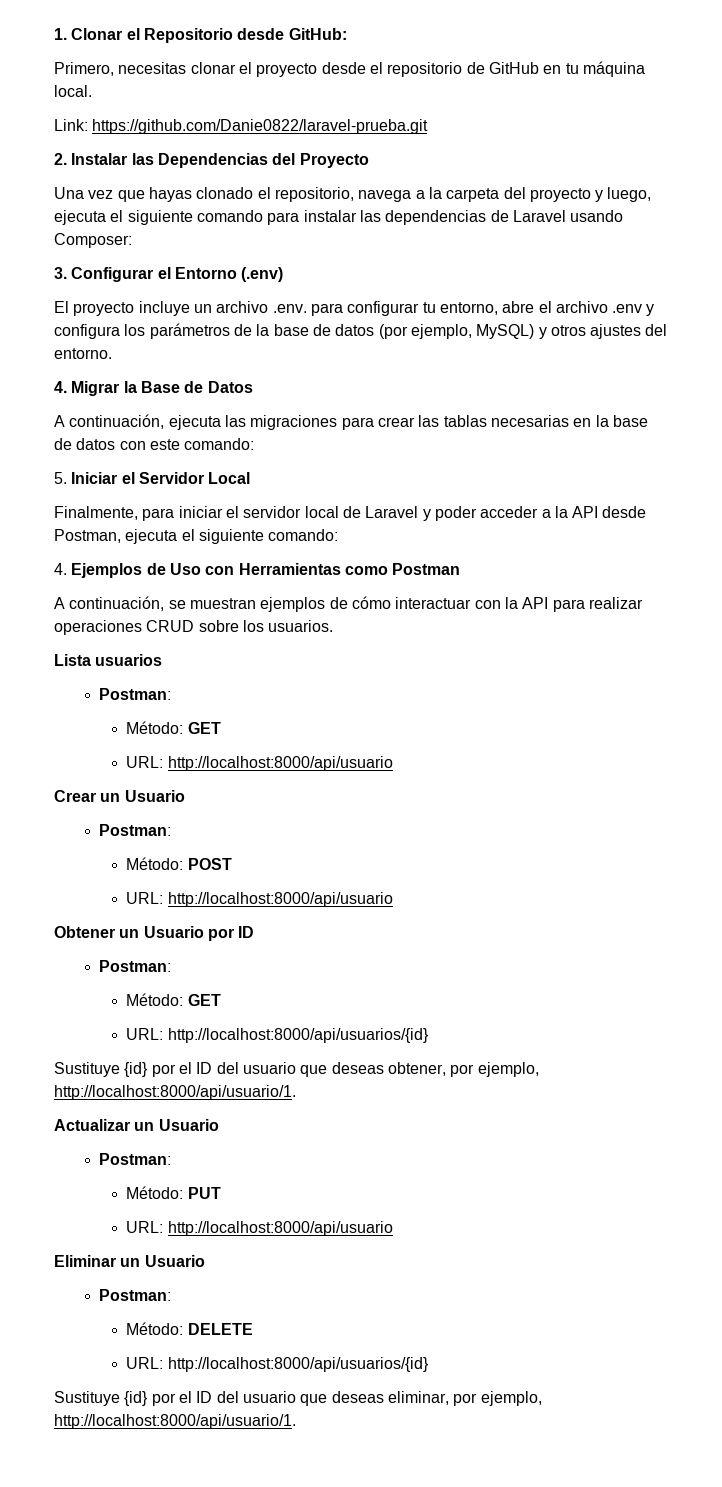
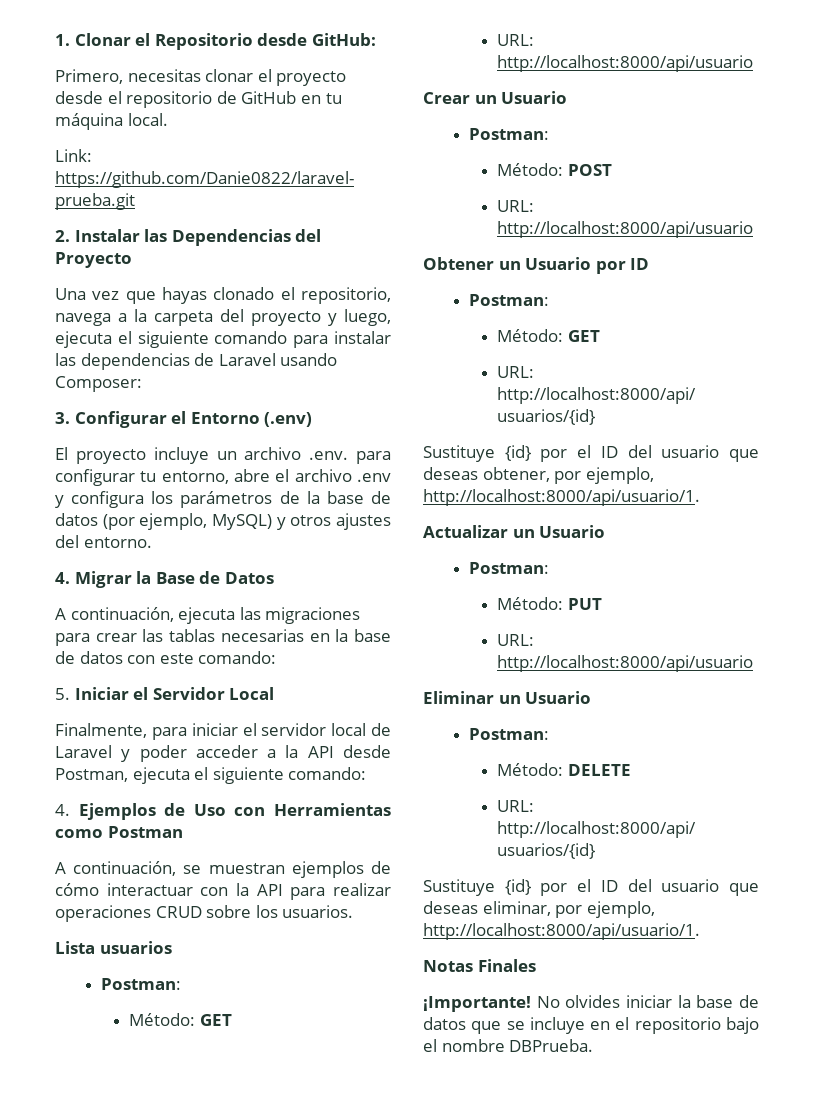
(296, 1421) none -> [423,959,536,972] [423,995,759,1012] [423,1017,759,1034] [423,1039,594,1052] // Notas Finales // ¡Importante! No olvides iniciar la base de datos que se incluye en el repositorio bajo el nombre DBPrueba.

